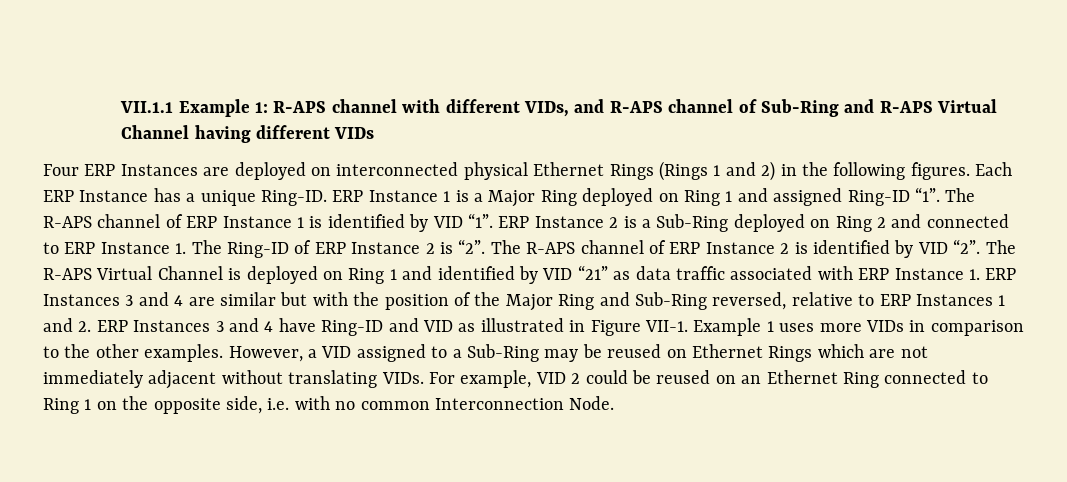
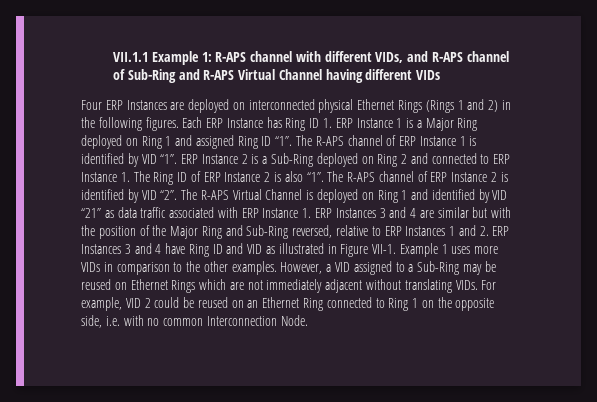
[186,190,327,206] a unique Ring-ID. -> [285,118,333,131] Ring ID 1.
[847,190,910,206] Ring-ID -> [237,136,272,149] Ring ID
[227,239,486,258] Ring-ID of ERP Instance 2 is “2”. -> [153,171,324,185] Ring ID of ERP Instance 2 is also “1”.
[321,320,384,336] Ring-ID -> [188,244,223,257] Ring ID

